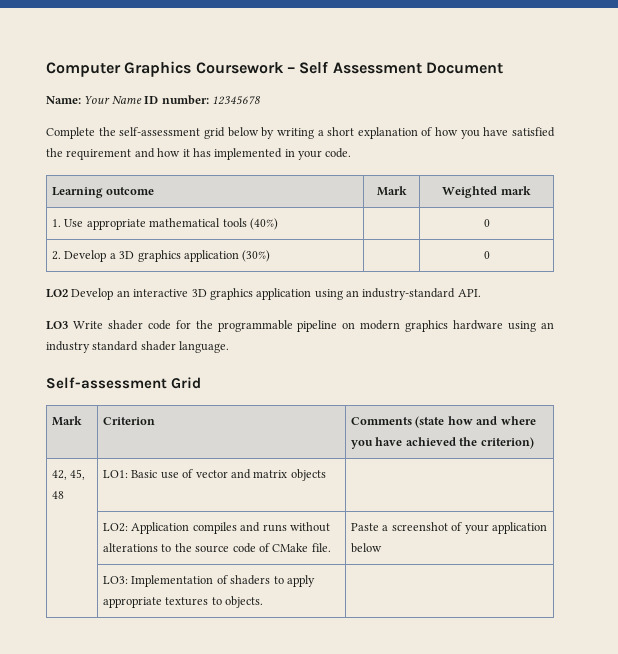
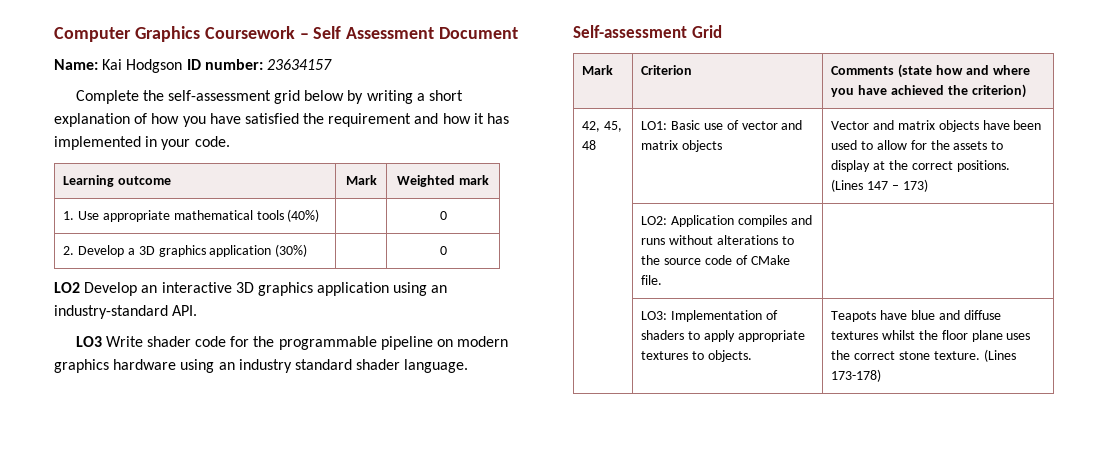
[84,96,142,104] Your Name -> [102,59,183,73] Kai Hodgson
[211,96,261,105] 12345678 -> [266,59,332,70] 23634157
(326, 475) none -> [831,120,1042,132] [831,140,1004,150] [831,160,1010,172] [831,179,928,192] Vector and matrix objects have been used to allow for the assets to display at the correct positions. (Lines 147 – 173)
[351,522,547,534] [351,543,383,553] Paste a screenshot of your application below -> (663, 280) none
(264, 602) none -> [831,310,1001,322] [831,330,1031,342] [831,349,1016,362] [831,369,882,382] Teapots have blue and diffuse textures whilst the floor plane uses the correct stone texture. (Lines 173-178)

